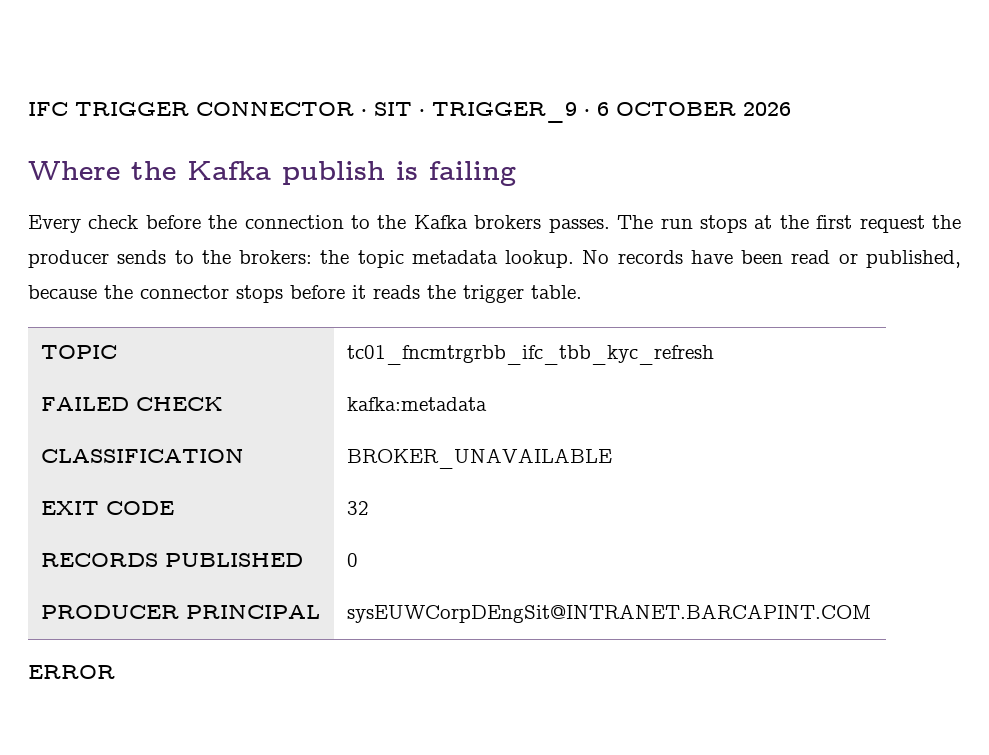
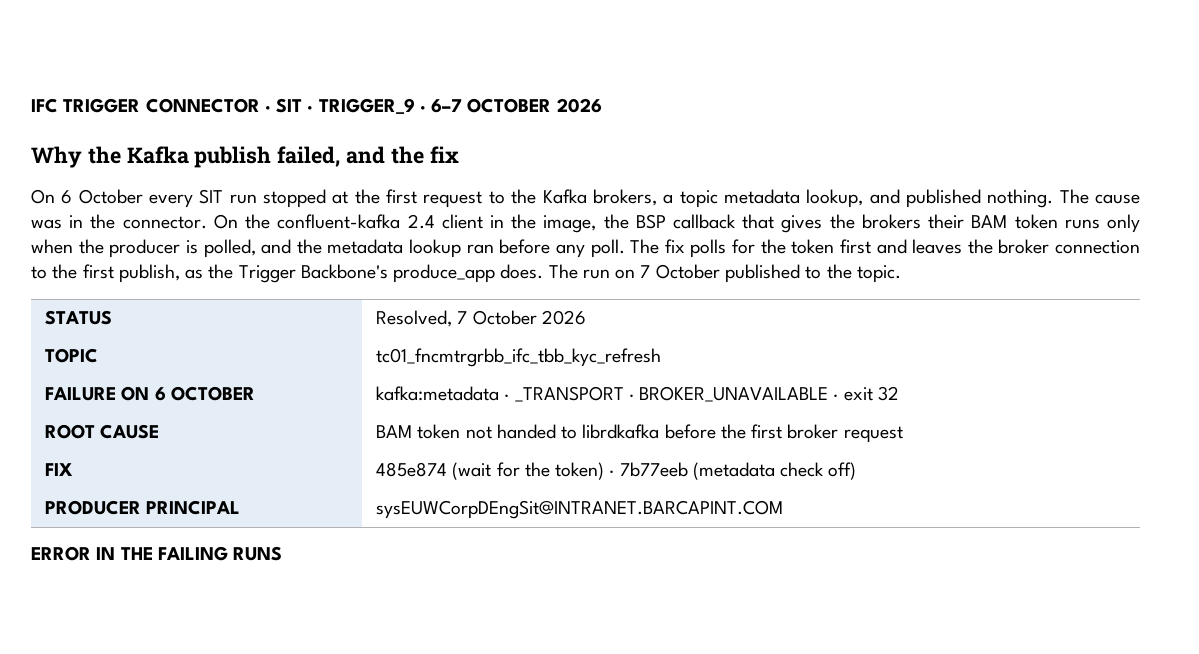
[597,102,609,116] 6 -> [431,99,463,113] 6–7
[28,161,120,180] Where -> [31,146,82,168] Why
[396,161,516,186] [28,215,961,233] [28,250,961,268] [28,285,582,303] [41,345,118,359] [347,345,715,365] [41,397,223,411] [347,397,488,411] [41,448,245,463] is failing // Every check before the connection to the Kafka brokers passes. The run stops at the first request the producer sends to the brokers: the topic metadata lookup. No records have been read or published, because the connector stops before it reads the trigger table. // TOPIC | tc01_fncmtrgrbb_ifc_tbb_kyc_refresh // FAILED CHECK | kafka:metadata // CLASSIFICATION | -> [277,146,459,167] [31,189,1140,208] [31,214,1141,233] [31,239,1140,258] [31,264,901,283] [45,310,113,325] [376,310,586,327] [45,348,99,363] [376,348,662,367] [45,386,255,401] [376,386,634,402] failed, and the fix // On 6 October every SIT run stopped at the first request to the Kafka brokers, a topic metadata lookup, and published nothing. The cause was in the connector. On the confluent-kafka 2.4 client in the image, the BSP callback that gives the brokers their BAM token runs only when the producer is polled, and the metadata lookup ran before any poll. The fix polls for the token first and leaves the broker connection to the first publish, as the Trigger Backbone's produce_app does. The run on 7 October published to the topic. // STATUS | Resolved, 7 October 2026 // TOPIC | tc01_fncmtrgrbb_ifc_tbb_kyc_refresh // FAILURE ON 6 OCTOBER | kafka:metadata · _TRANSPORT ·
[41,501,175,515] // EXIT CODE | -> [833,387,873,401] · exit
[41,553,304,567] [347,553,359,567] RECORDS PUBLISHED | 0 -> [45,424,160,439] [376,424,903,443] [45,463,74,476] [376,462,857,480] ROOT CAUSE | BAM token not handed to librdkafka before the first broker request // FIX | 485e874 (wait for the token) · 7b77eeb (metadata check off)
(115, 672) none -> [96,546,283,561] IN THE FAILING RUNS

